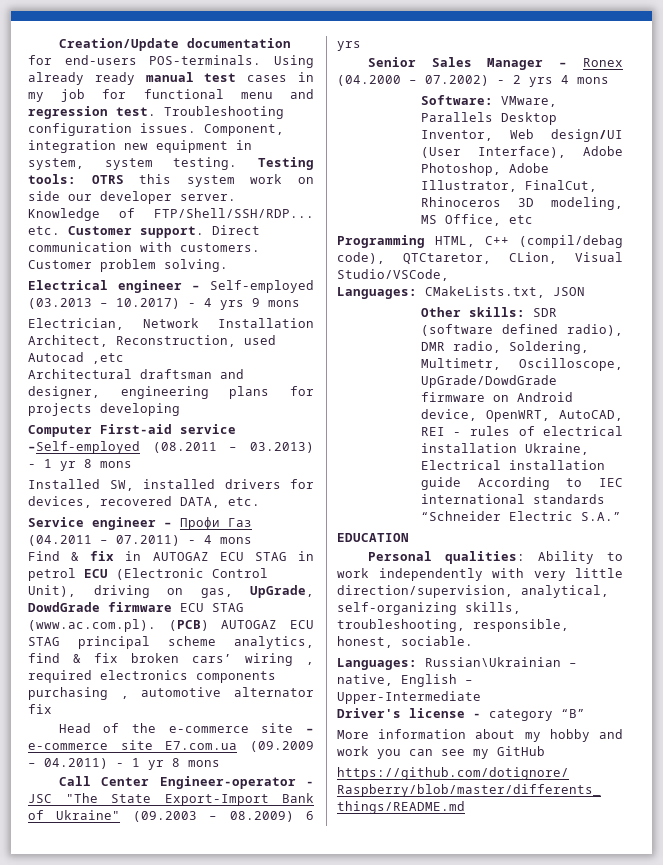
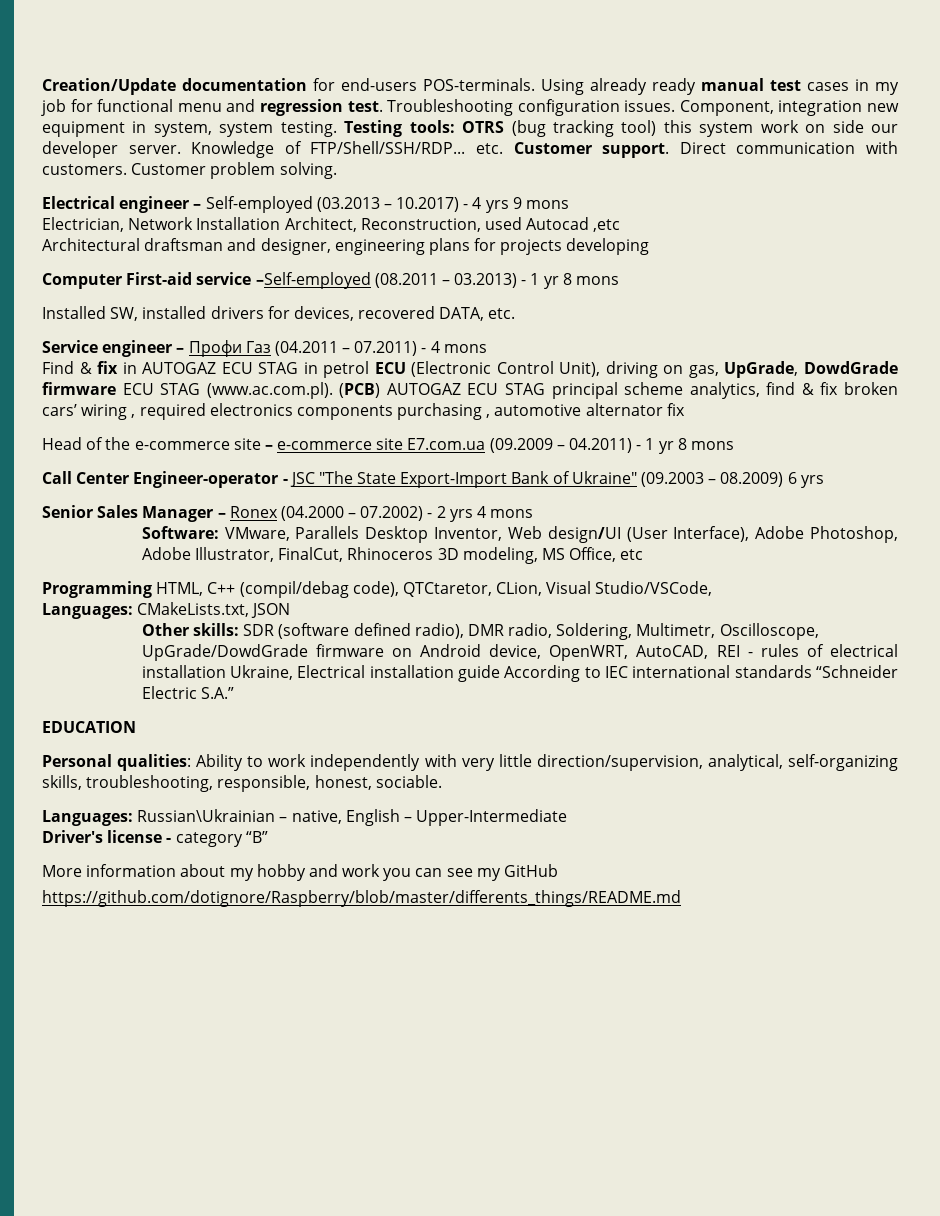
(124, 179) none -> [511,120,657,137] (bug tracking tool)

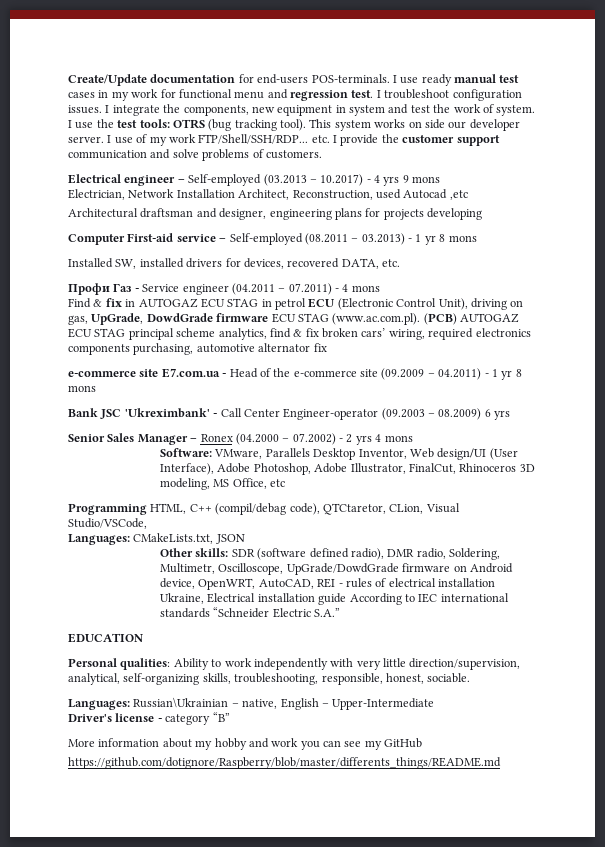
[42,78,176,95] Creation/Update -> [68,74,147,86] Create/Update
[541,78,647,95] Using already -> [392,75,419,84] I use
[41,99,66,116] job -> [131,89,159,98] work
[387,99,900,116] [42,120,799,137] Troubleshooting configuration issues. Component, integration new equipment in system, system testing. Testing tools: OTRS (bug tracking tool) this system work -> [376,89,522,101] [68,104,536,116] [68,119,406,131] I troubleshoot configuration issues. I integrate the components, new equipment in system and test the work of system. I use the test tools: OTRS (bug tracking tool). This system works
[191,141,898,158] [42,162,337,179] Knowledge of FTP/Shell/SSH/RDP... etc. Customer support. Direct communication with customers. Customer problem solving. -> [107,134,500,146] [68,149,322,161] I use of my work FTP/Shell/SSH/RDP... etc. I provide the customer support communication and solve problems of customers.
[255,272,371,289] –Self-employed -> [219,233,303,245] – Self-employed
[42,340,271,357] Service engineer – Профи Газ -> [68,283,229,295] Профи Газ - Service engineer
[81,404,136,420] wiring , -> [388,329,425,340] wiring,
[397,403,491,420] purchasing , -> [133,343,194,355] purchasing,
(685, 409) none -> [68,368,227,378] e-commerce site E7.com.ua -
[264,438,486,450] – e-commerce site E7.com.ua -> (378, 373) none
[42,471,637,488] Call Center Engineer-operator - JSC "The State Export-Import Bank of Ukraine" -> [68,408,379,420] Bank JSC 'Ukreximbank' - Call Center Engineer-operator

